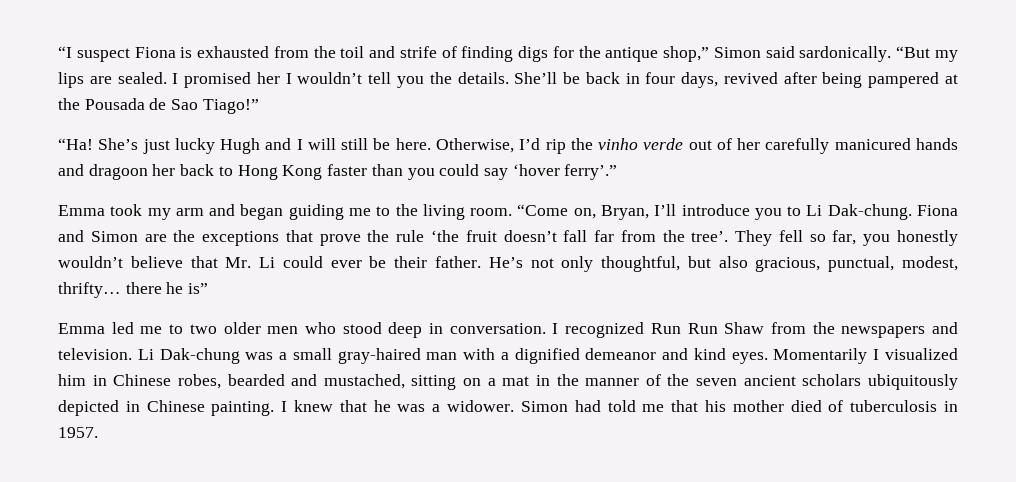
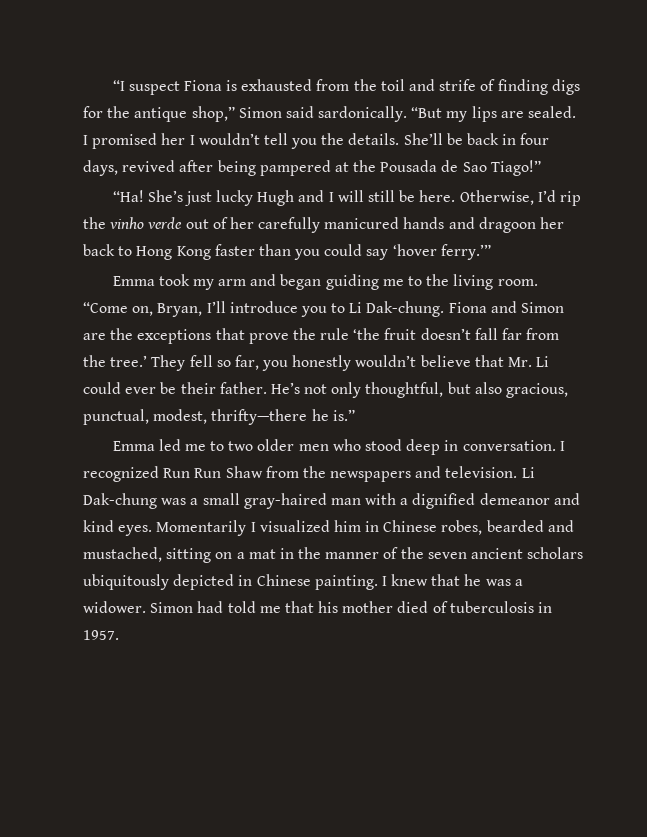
[564,164,618,180] ferry’.” -> [440,244,491,260] ferry.’”
[691,231,729,242] tree’. -> [110,355,148,367] tree.’
[58,282,209,298] thrifty… there he is” -> [211,409,355,425] thrifty—there he is.”

